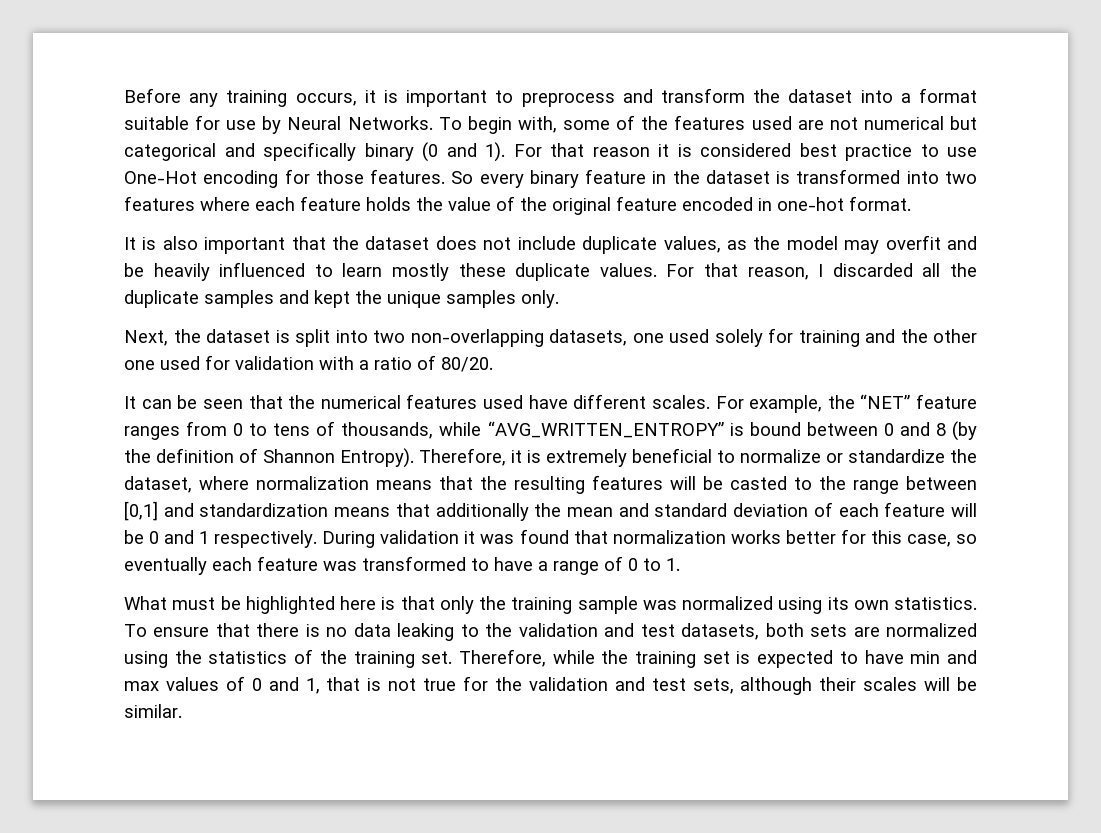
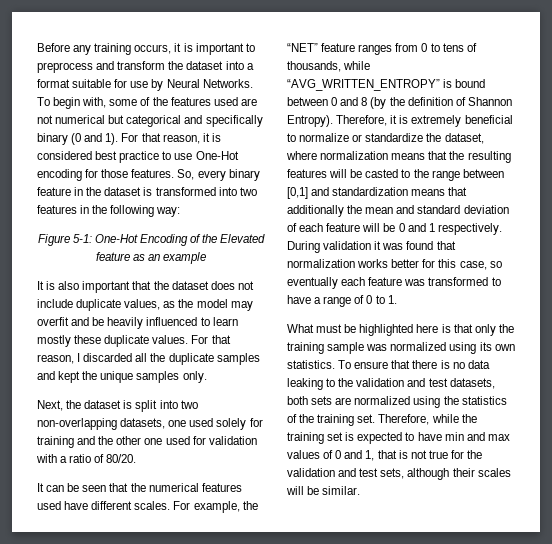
[592,147,650,157] reason -> [162,134,200,144] reason,
[451,171,474,184] So -> [177,169,195,180] So,
[200,196,911,215] where each feature holds the value of the original feature encoded in one-hot format. -> [80,205,181,217] [37,234,266,246] [95,252,207,264] in the following way: // Figure 5-1: One-Hot Encoding of the Elevated feature as an example

